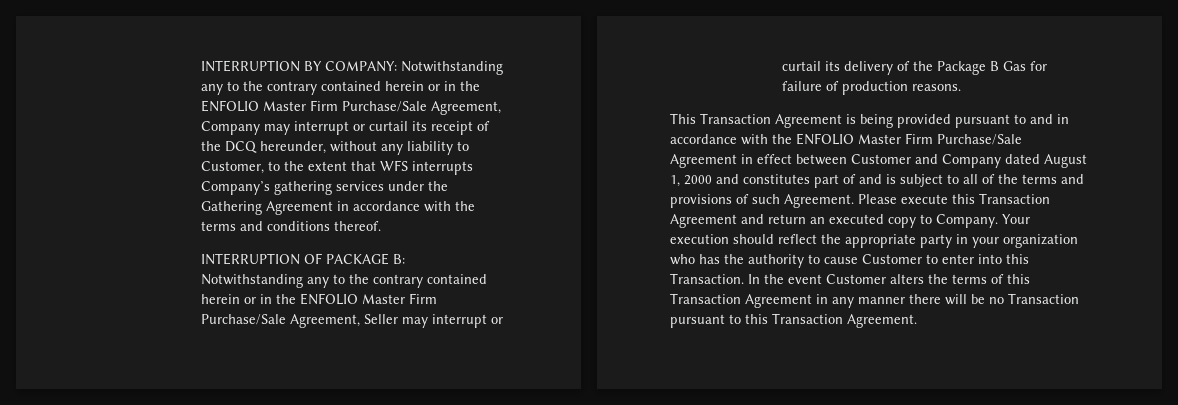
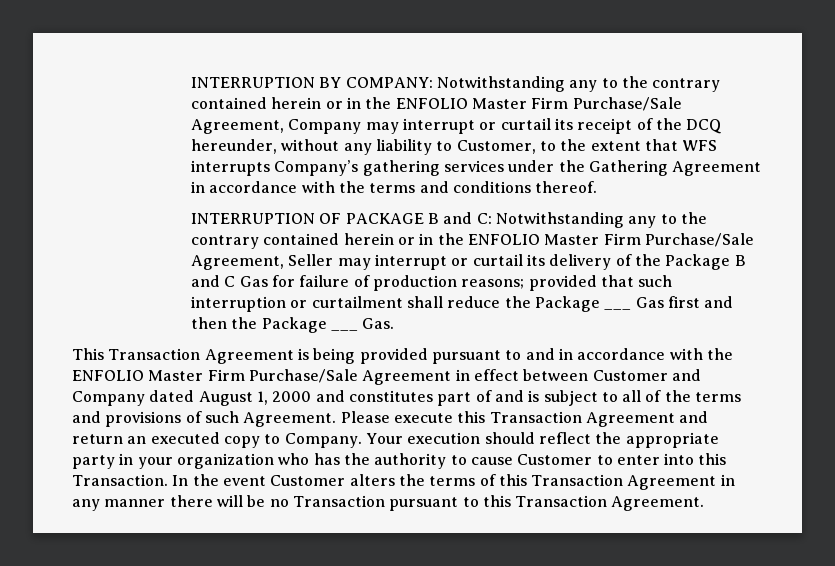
[392,254,405,264] B: -> [428,212,492,224] B and C:
(999, 66) none -> [191,275,236,287] and C
[911,84,961,91] reasons. -> [461,275,673,291] [191,296,632,312] [635,296,734,308] [191,317,359,333] [362,318,395,329] reasons; provided that such interruption or curtailment shall reduce the Package ___ Gas first and then the Package ___ Gas.

